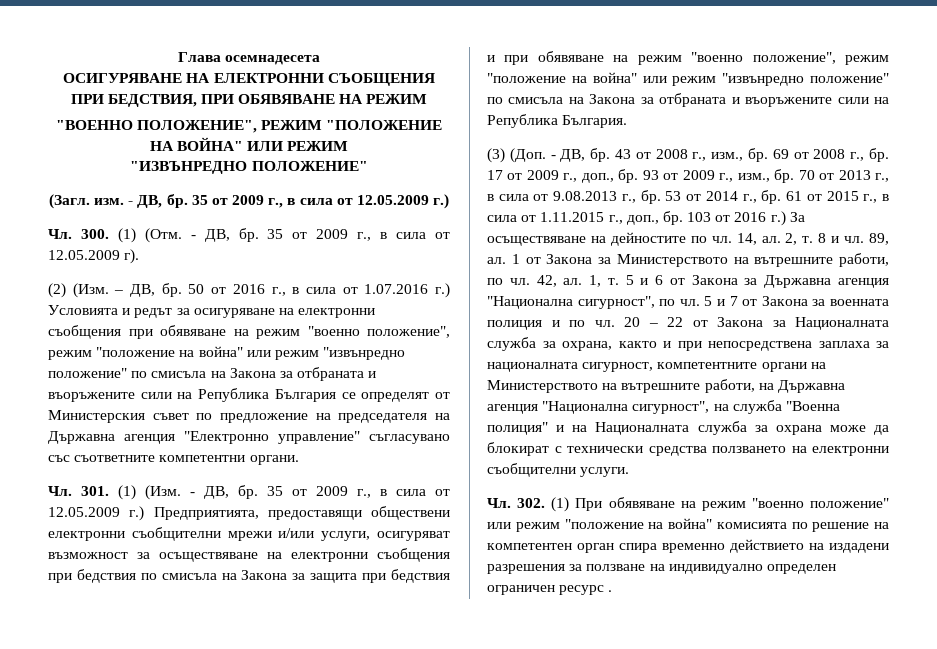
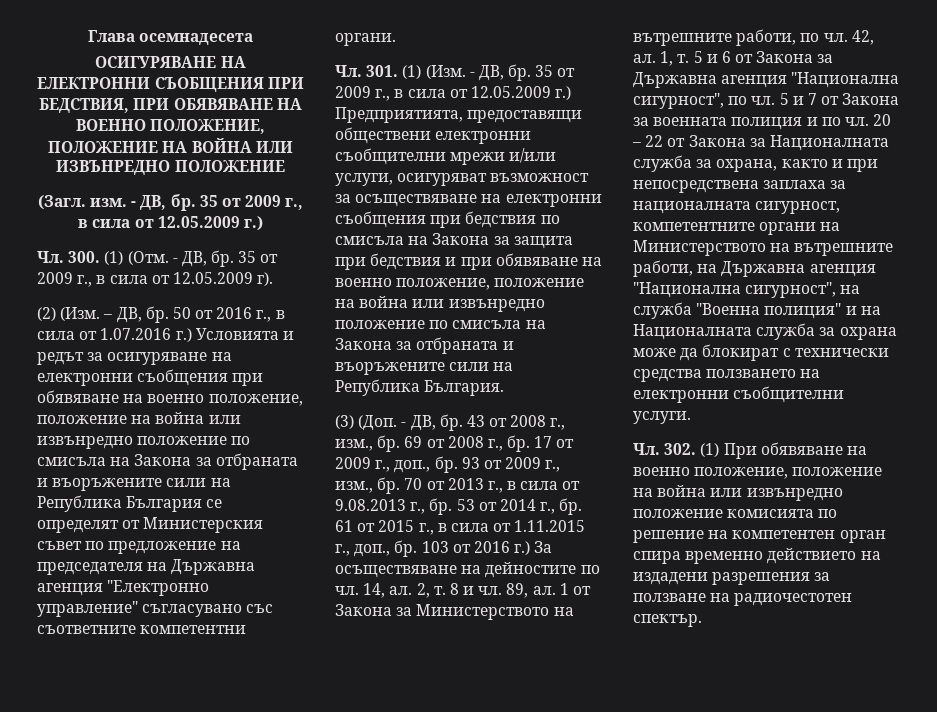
[366,94,428,104] [55,120,443,133] [149,137,349,151] [130,161,368,174] РЕЖИМ // "ВОЕННО ПОЛОЖЕНИЕ", РЕЖИМ "ПОЛОЖЕНИЕ НА ВОЙНА" ИЛИ РЕЖИМ // "ИЗВЪНРЕДНО ПОЛОЖЕНИЕ" -> [75,119,266,134] [48,138,293,153] [56,160,285,175] ВОЕННО ПОЛОЖЕНИЕ, ПОЛОЖЕНИЕ НА ВОЙНА ИЛИ ИЗВЪНРЕДНО ПОЛОЖЕНИЕ
[256,326,450,339] [48,346,406,360] [48,368,127,378] режим "военно положение", режим "положение на война" или режим "извънредно положение" -> [147,394,303,406] [37,412,241,424] [37,436,228,449] военно положение, положение на война или извънредно положение
[637,52,889,65] [487,72,889,86] режим "военно положение", режим "положение на война" или режим "извънредно положение" -> [335,278,585,290] [335,296,545,312] [335,320,425,329] военно положение, положение на война или извънредно положение
[701,498,889,511] [487,518,712,532] режим "военно положение" или режим "положение на война" -> [633,467,883,479] [633,485,843,501] [633,509,723,518] военно положение, положение на война или извънредно положение
[668,564,836,574] [487,585,613,595] индивидуално определен ограничен ресурс . -> [734,593,853,606] [633,614,702,627] радиочестотен спектър.

